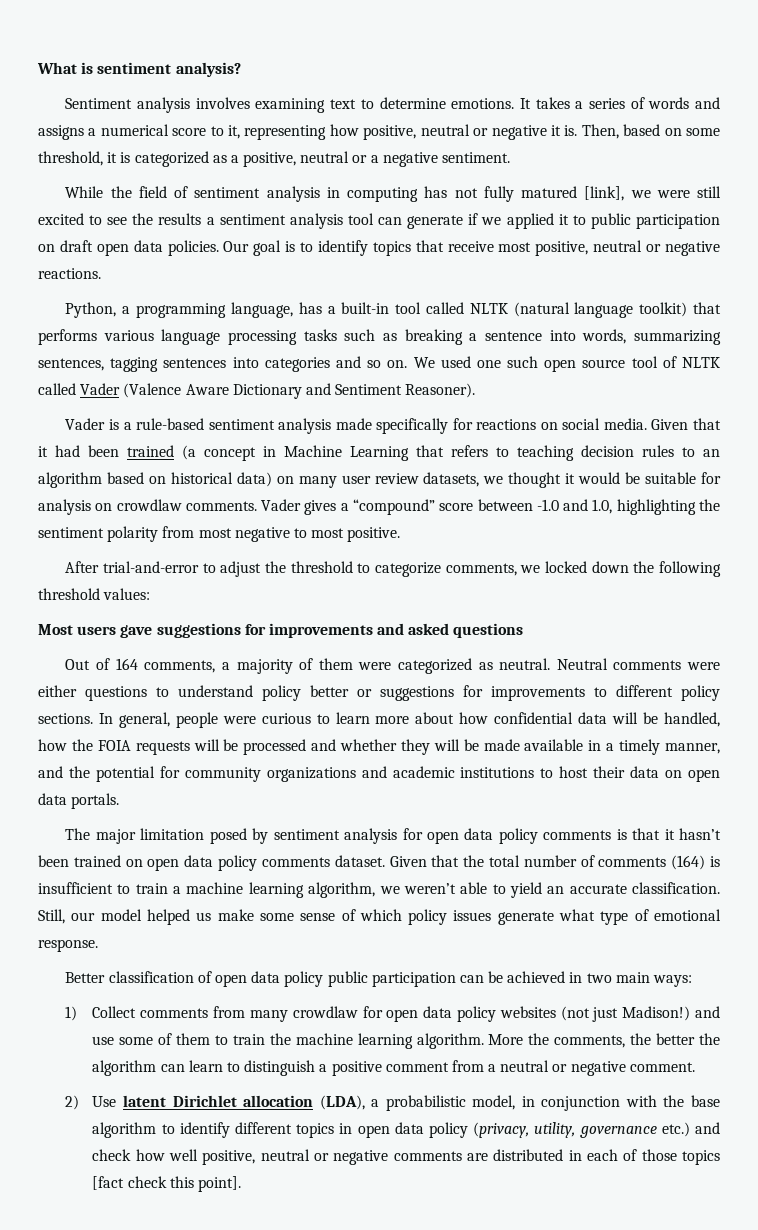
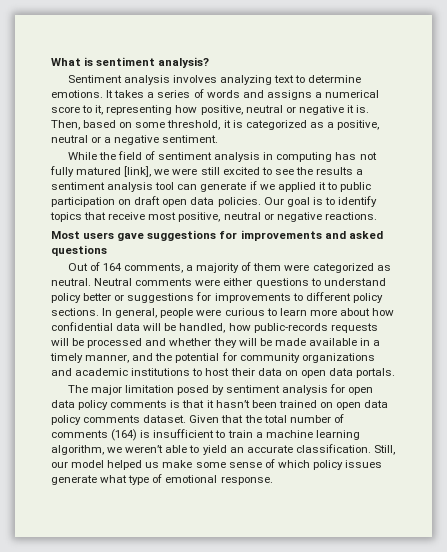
[255,98,326,113] examining -> [219,75,272,85] analyzing
[65,302,721,318] [38,329,721,345] [38,356,720,372] [38,383,476,399] [65,418,722,434] [38,445,720,461] [38,472,721,488] [38,499,721,515] [38,526,401,542] [65,561,722,577] [38,588,151,600] // Python, a programming language, has a built-in tool called NLTK (natural language toolkit) that performs various language processing tasks such as breaking a sentence into words, summarizing sentences, tagging sentences into categories and so on. We used one such open source tool of NLTK called Vader (Valence Aware Dictionary and Sentiment Reasoner). // Vader is a rule-based sentiment analysis made specifically for reactions on social media. Given that it had been trained (a concept in Machine Learning that refers to teaching decision rules to an algorithm based on historical data) on many user review datasets, we thought it would be suitable for analysis on crowdlaw comments. Vader gives a “compound” score between -1.0 and 1.0, highlighting the sentiment polarity from most negative to most positive. // After trial-and-error to adjust the threshold to categorize comments, we locked down the following threshold values: -> (377, 216) none
[71,739,131,751] the FOIA -> [253,323,328,333] public-records
[65,971,693,987] [65,1006,720,1022] [92,1033,720,1049] [92,1060,695,1076] [65,1095,720,1111] [92,1122,720,1138] [92,1149,721,1165] [92,1176,241,1192] // Better classification of open data policy public participation can be achieved in two main ways: // 1) Collect comments from many crowdlaw for open data policy websites (not just Madison!) and use some of them to train the machine learning algorithm. More the comments, the better the algorithm can learn to distinguish a positive comment from a neutral or negative comment. // 2) Use latent Dirichlet allocation (LDA), a probabilistic model, in conjunction with the base algorithm to identify different topics in open data policy (privacy, utility, governance etc.) and check how well positive, neutral or negative comments are distributed in each of those topics [fact check this point]. -> (273, 480) none

